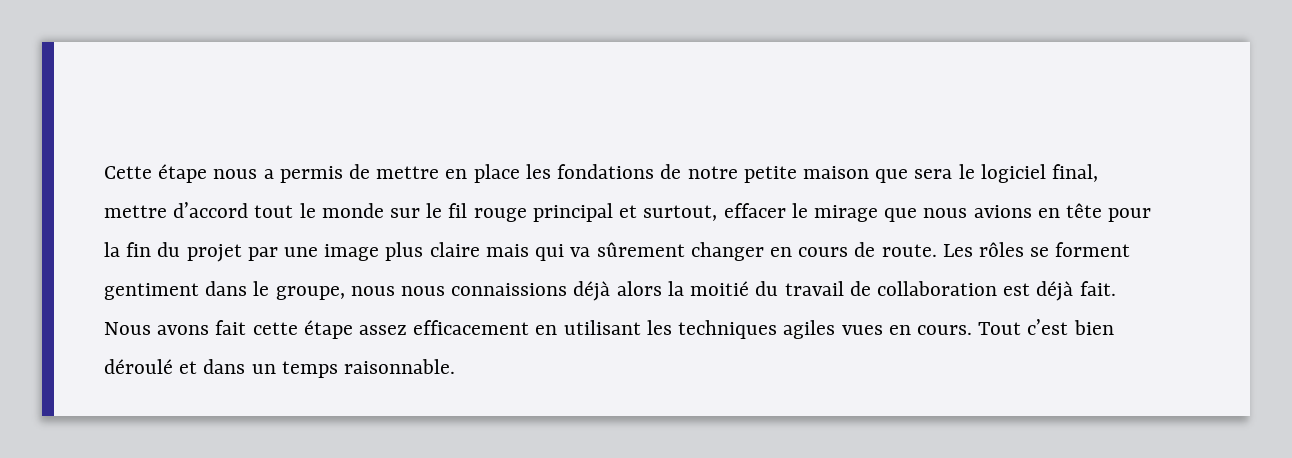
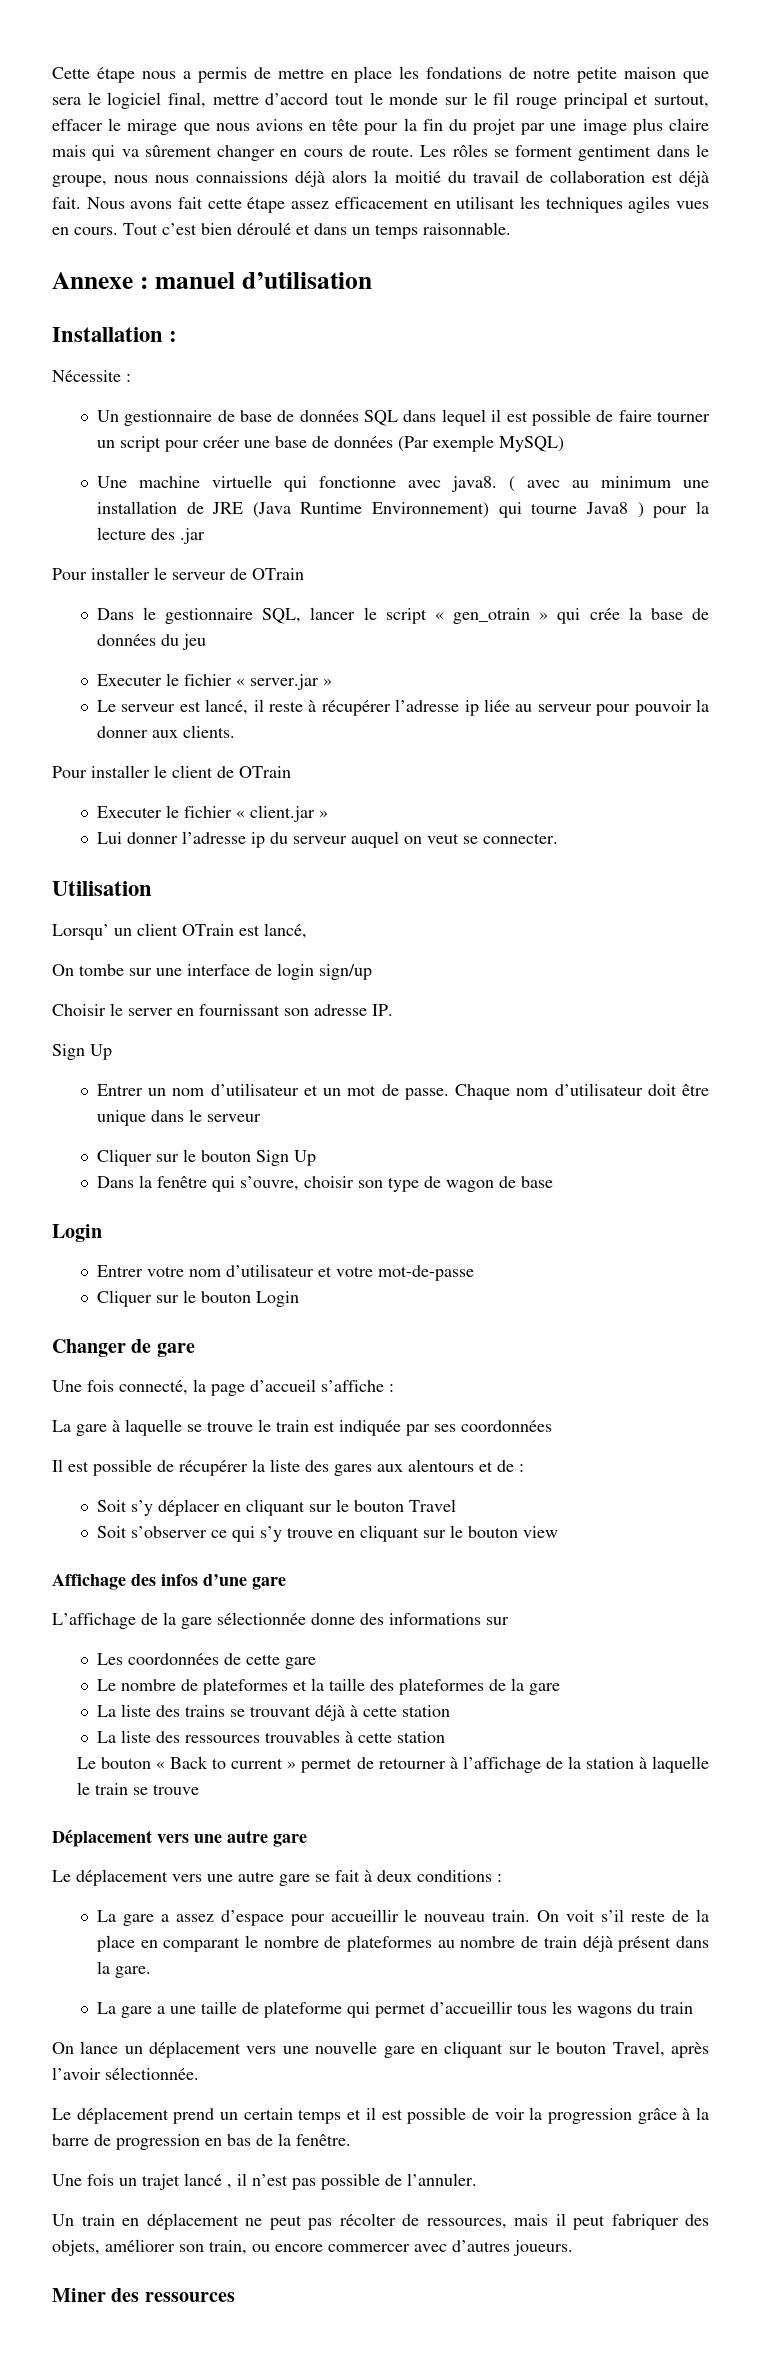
(456, 366) none -> [52,272,372,289] [52,327,178,342] [52,370,131,382] [96,409,711,426] [96,435,564,452] [96,475,709,492] [96,501,709,518] [96,527,205,544] [52,567,304,580] [96,607,709,624] [96,634,206,650] [96,673,332,690] [96,699,709,716] [96,725,235,738] [52,765,291,778] [96,805,328,822] [96,831,558,848] [52,881,152,896] [52,923,307,940] [52,963,372,980] [52,1003,393,1016] [52,1044,112,1060] [96,1083,709,1100] [96,1109,261,1126] [96,1149,316,1166] [96,1175,553,1192] [52,1224,102,1242] [96,1264,474,1281] [96,1290,299,1307] [52,1339,195,1357] [52,1379,394,1396] [52,1419,552,1436] [52,1459,524,1476] [96,1499,456,1516] [96,1525,558,1542] [52,1574,286,1590] [52,1612,509,1629] [96,1653,316,1669] [96,1678,560,1695] [96,1704,450,1721] [96,1730,445,1743] [77,1756,709,1773] [77,1782,200,1795] [52,1829,307,1847] [52,1869,502,1886] [96,1909,709,1926] [96,1935,710,1952] [96,1961,151,1978] [96,2001,693,2018] [52,2041,709,2058] [52,2067,199,2080] [52,2107,709,2124] [52,2133,351,2150] [52,2173,477,2190] [52,2213,709,2230] [52,2239,573,2256] [52,2288,235,2302] // Annexe : manuel d’utilisation // Installation : // Nécessite : // Un gestionnaire de base de données SQL dans lequel il est possible de faire tourner un script pour créer une base de données (Par exemple MySQL) // Une machine virtuelle qui fonctionne avec java8. ( avec au minimum une installation de JRE (Java Runtime Environnement) qui tourne Java8 ) pour la lecture des .jar // Pour installer le serveur de OTrain // Dans le gestionnaire SQL, lancer le script « gen_otrain » qui crée la base de données du jeu // Executer le fichier « server.jar » // Le serveur est lancé, il reste à récupérer l’adresse ip liée au serveur pour pouvoir la donner aux clients. // Pour installer le client de OTrain // Executer le fichier « client.jar » // Lui donner l’adresse ip du serveur auquel on veut se connecter. // Utilisation // Lorsqu’ un client OTrain est lancé, // On tombe sur une interface de login sign/up // Choisir le server en fournissant son adresse IP. // Sign Up // Entrer un nom d’utilisateur et un mot de passe. Chaque nom d’utilisateur doit être unique dans le serveur // Cliquer sur le bouton Sign Up // Dans la fenêtre qui s’ouvre, choisir son type de wagon de base // Login // Entrer votre nom d’utilisateur et votre mot-de-passe // Cliquer sur le bouton Login // Changer de gare // Une fois connecté, la page d’accueil s’affiche : // La gare à laquelle se trouve le train est indiquée par ses coordonnées // Il est possible de récupérer la liste des gares aux alentours et de : // Soit s’y déplacer en cliquant sur le bouton Travel // Soit s’observer ce qui s’y trouve en cliquant sur le bouton view // Affichage des infos d’une gare // L’affichage de la gare sélectionnée donne des informations sur // Les coordonnées de cette gare // Le nombre de plateformes et la taille des plateformes de la gare // La liste des trains se trouvant déjà à cette station // La liste des ressources trouvables à cette station // Le bouton « Back to current » permet de retourner à l’affichage de la station à laquelle le train se trouve // Déplacement vers une autre gare // Le déplacement vers une autre gare se fait à deux conditions : // La gare a assez d’espace pour accueillir le nouveau train. On voit s’il reste de la place en comparant le nombre de plateformes au nombre de train déjà présent dans la gare. // La gare a une taille de plateforme qui permet d’accueillir tous les wagons du train // On lance un déplacement vers une nouvelle gare en cliquant sur le bouton Travel, après l’avoir sélectionnée. // Le déplacement prend un certain temps et il est possible de voir la progression grâce à la barre de progression en bas de la fenêtre. // Une fois un trajet lancé , il n’est pas possible de l’annuler. // Un train en déplacement ne peut pas récolter de ressources, mais il peut fabriquer des objets, améliorer son train, ou encore commercer avec d’autres joueurs. // Miner des ressources

